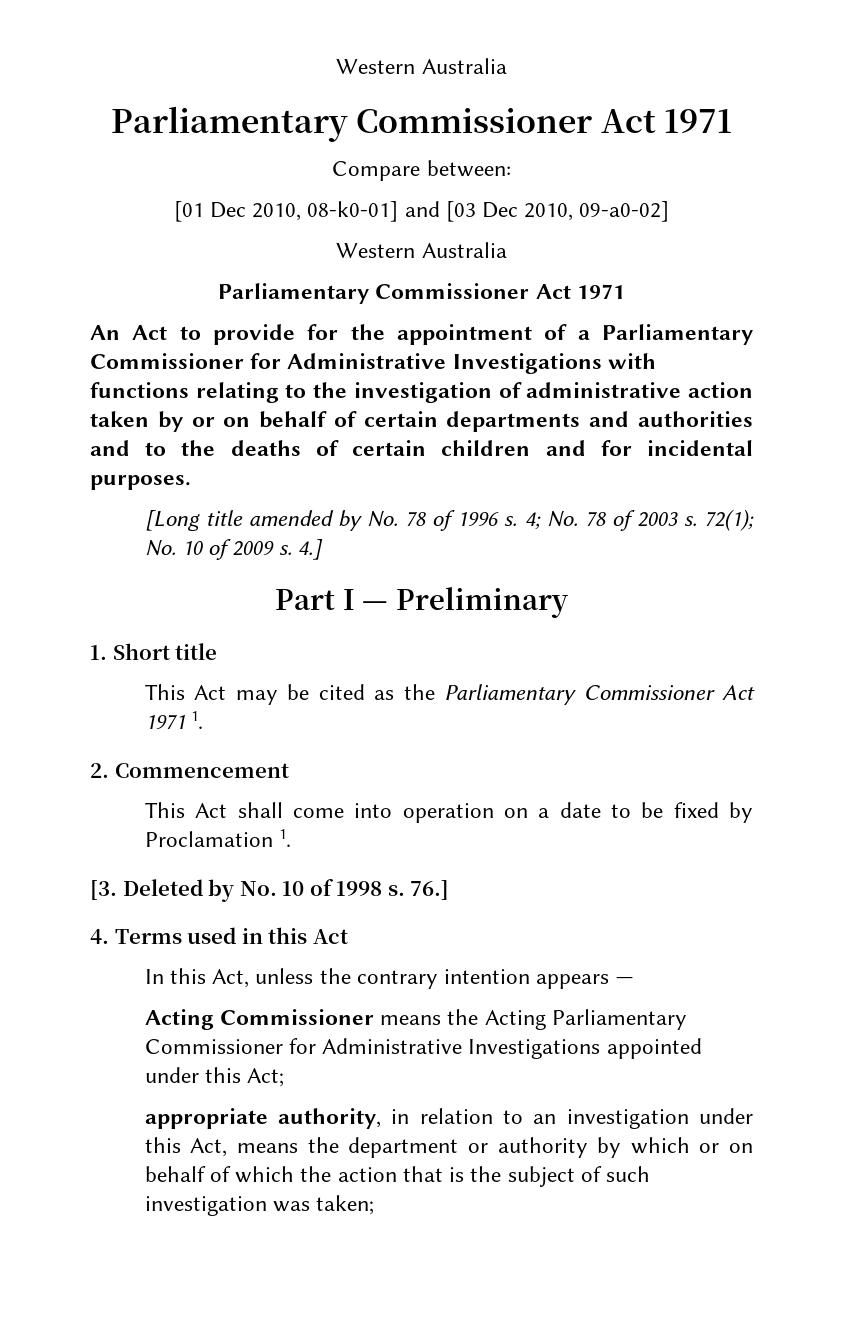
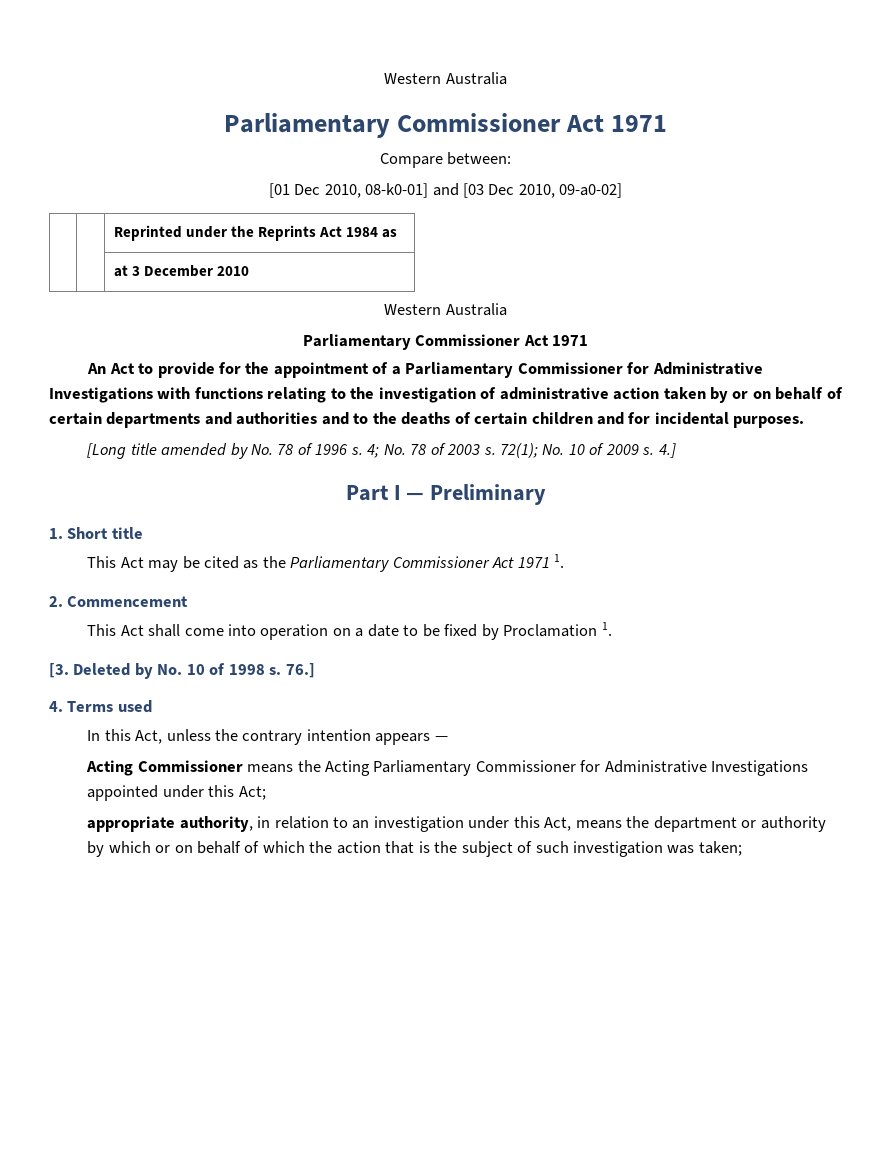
(670, 211) none -> [113,225,397,241] [113,265,249,277] // | | Reprinted under the Reprints Act 1984 as // | | at 3 December 2010
[241,927,348,944] in this Act -> (152, 706) none

